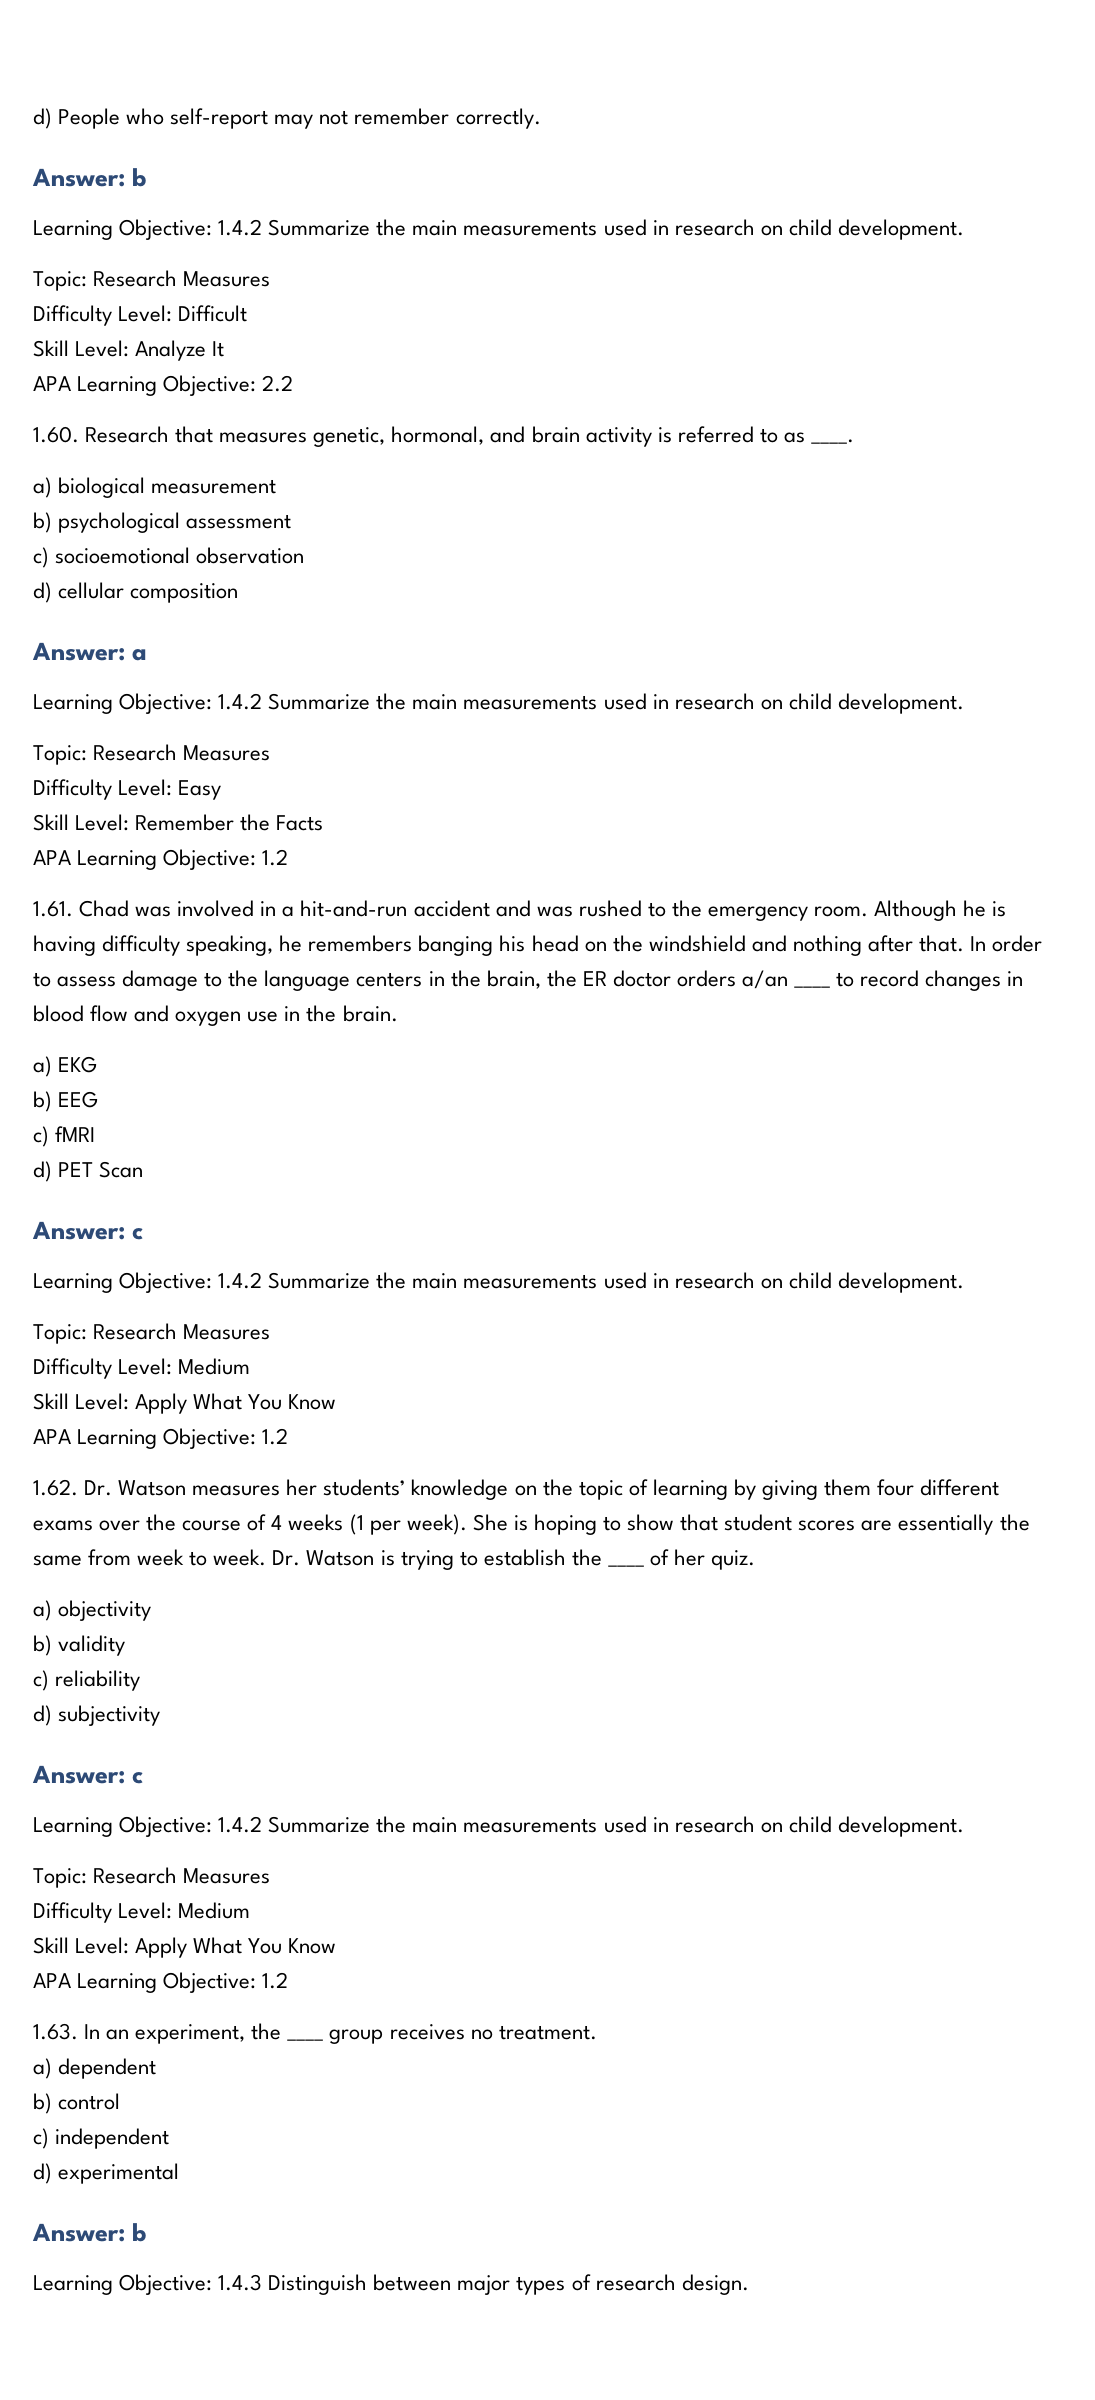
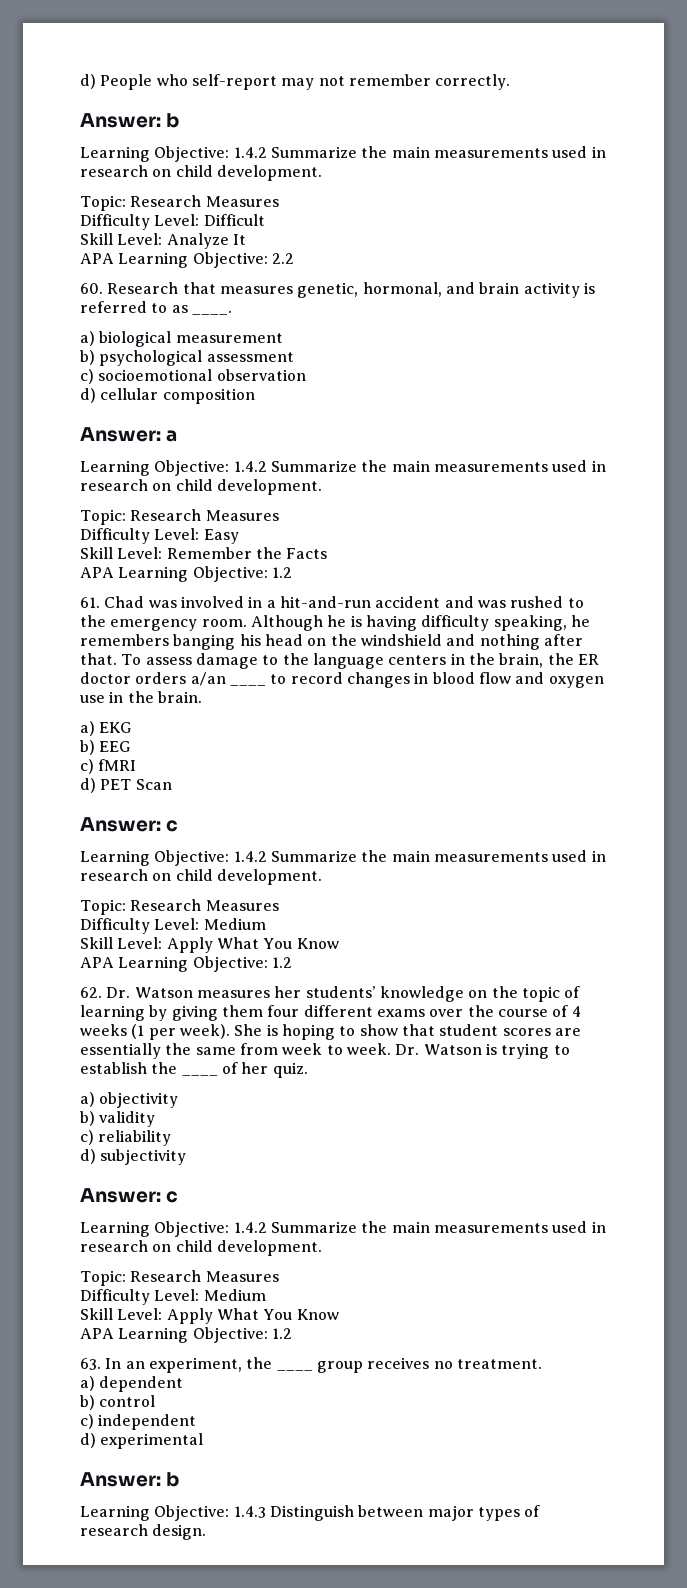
[33,426,79,443] 1.60. -> [80,283,103,294] 60.
[33,901,73,917] 1.61. -> [80,597,100,608] 61.
[970,935,1043,952] [33,972,51,987] In order to -> [121,654,142,665] To
[33,1479,78,1496] 1.62. -> [80,987,102,998] 62.
[33,2023,78,2040] 1.63. -> [80,1358,101,1370] 63.

